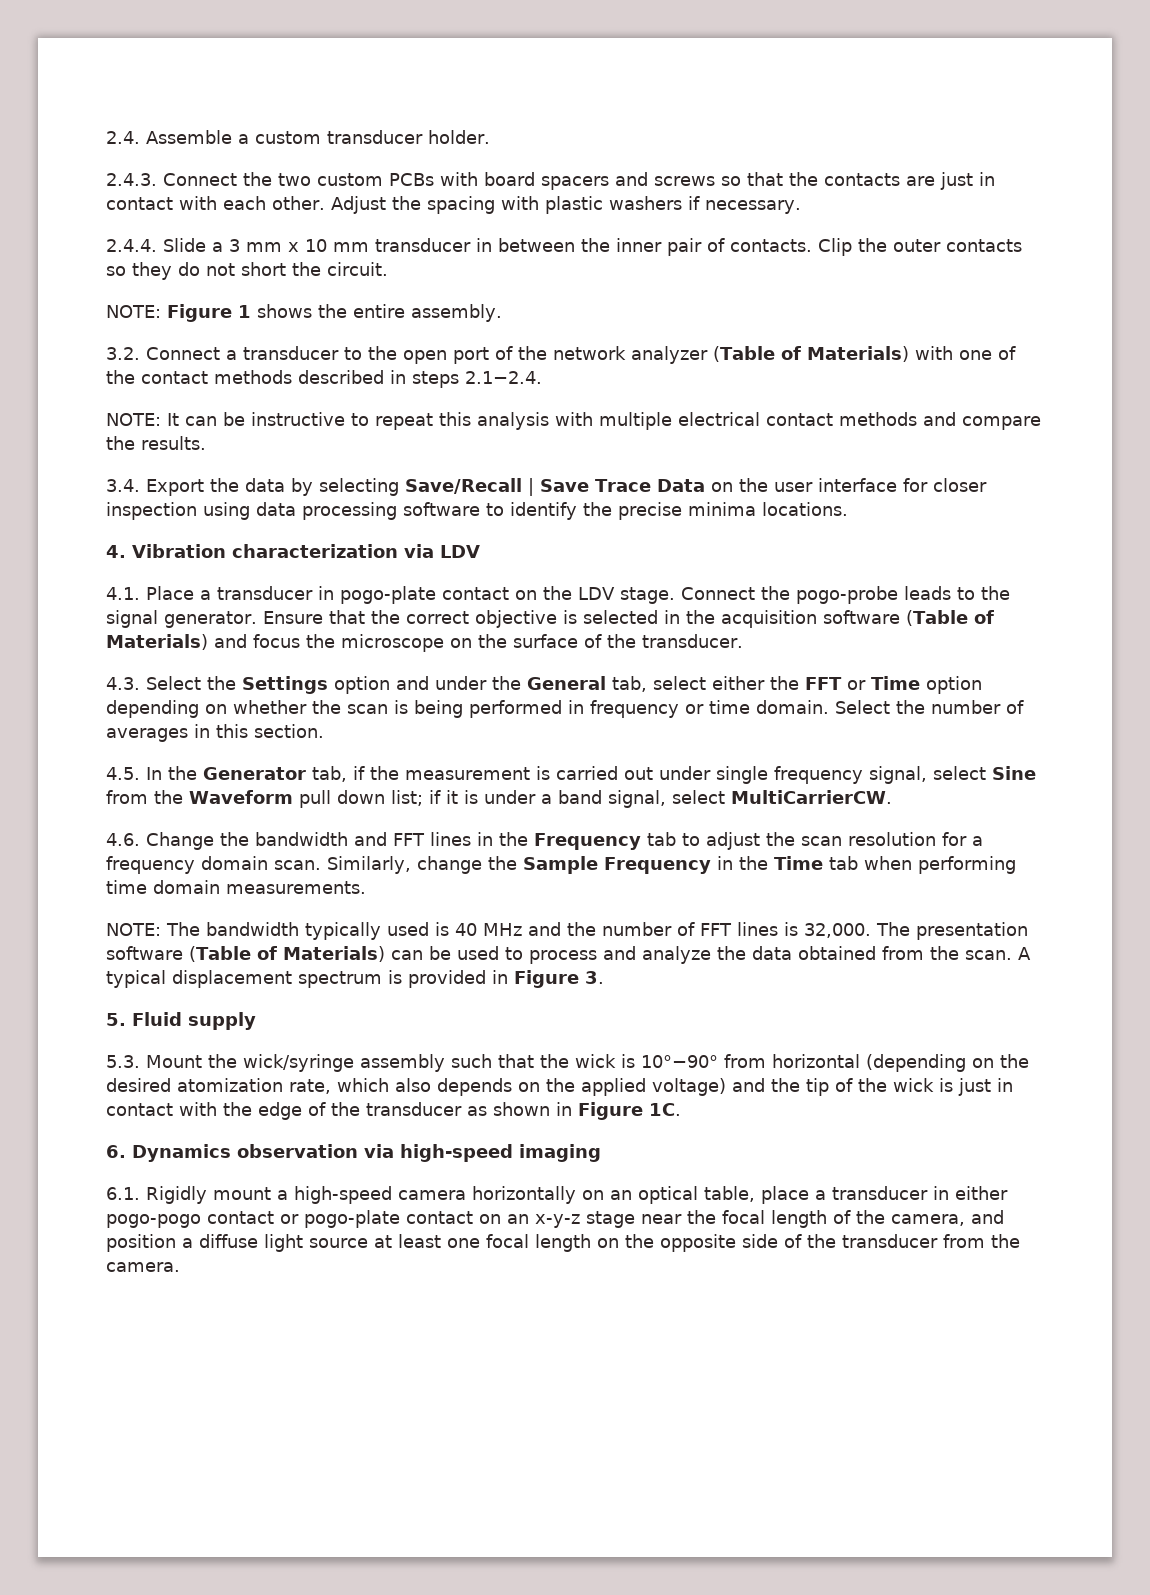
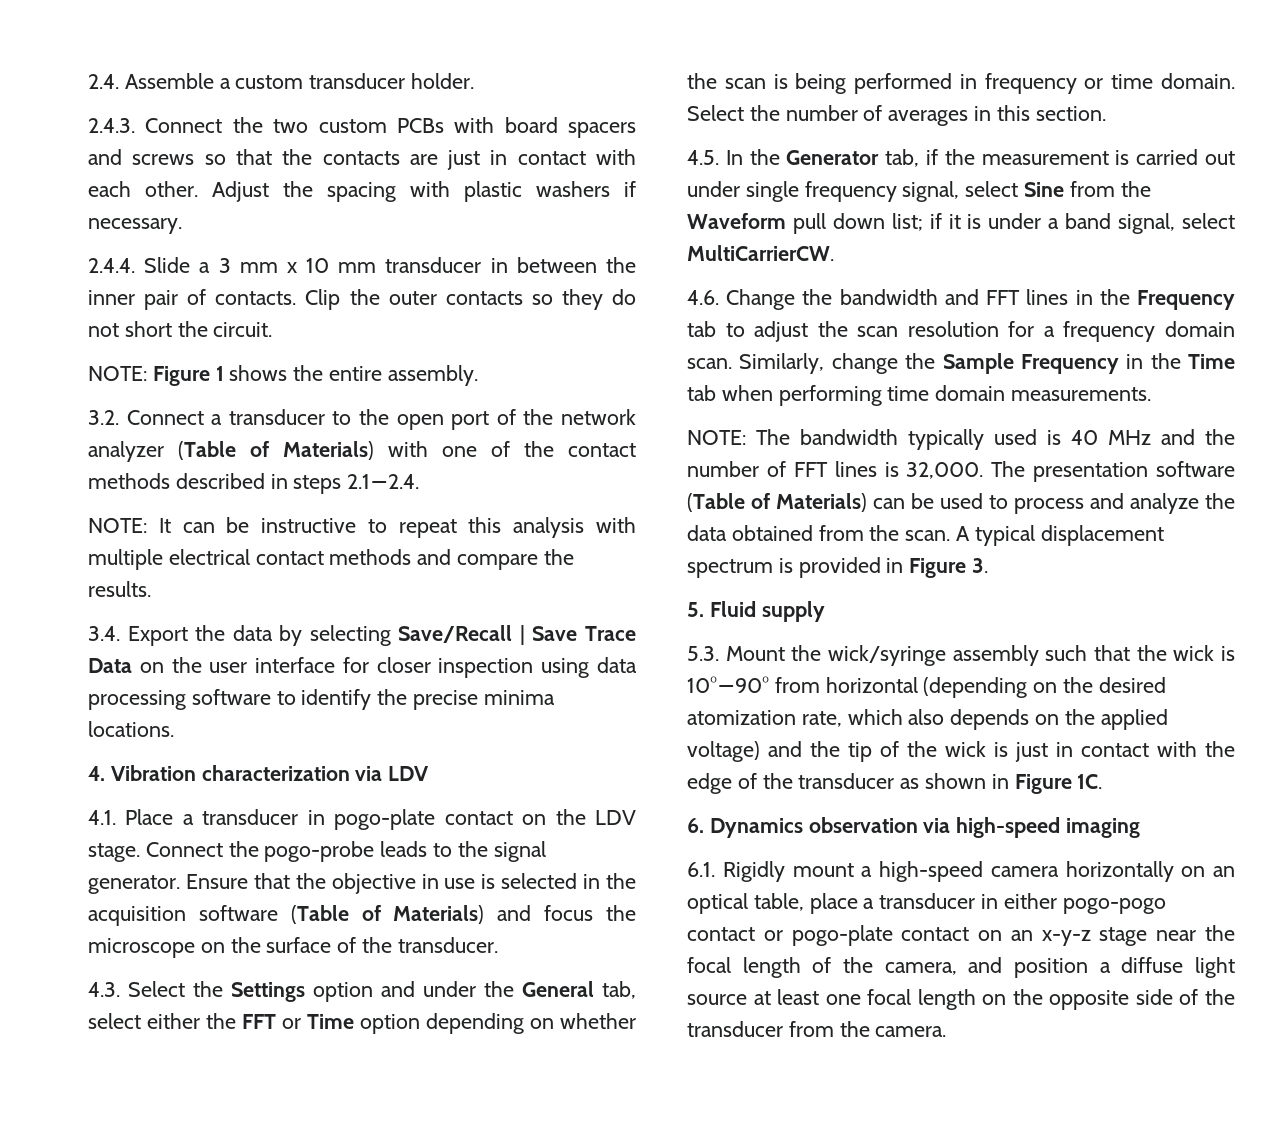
[405,610,557,628] correct objective -> [331,873,476,894] objective in use

